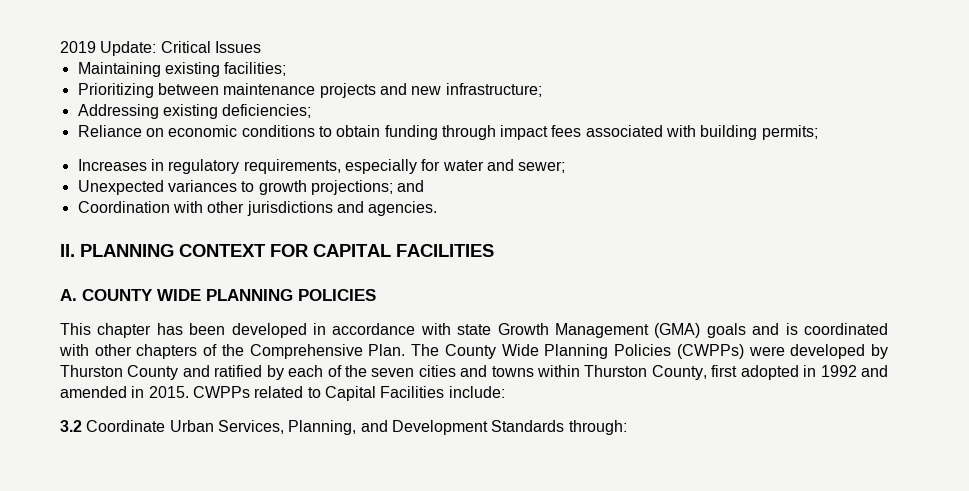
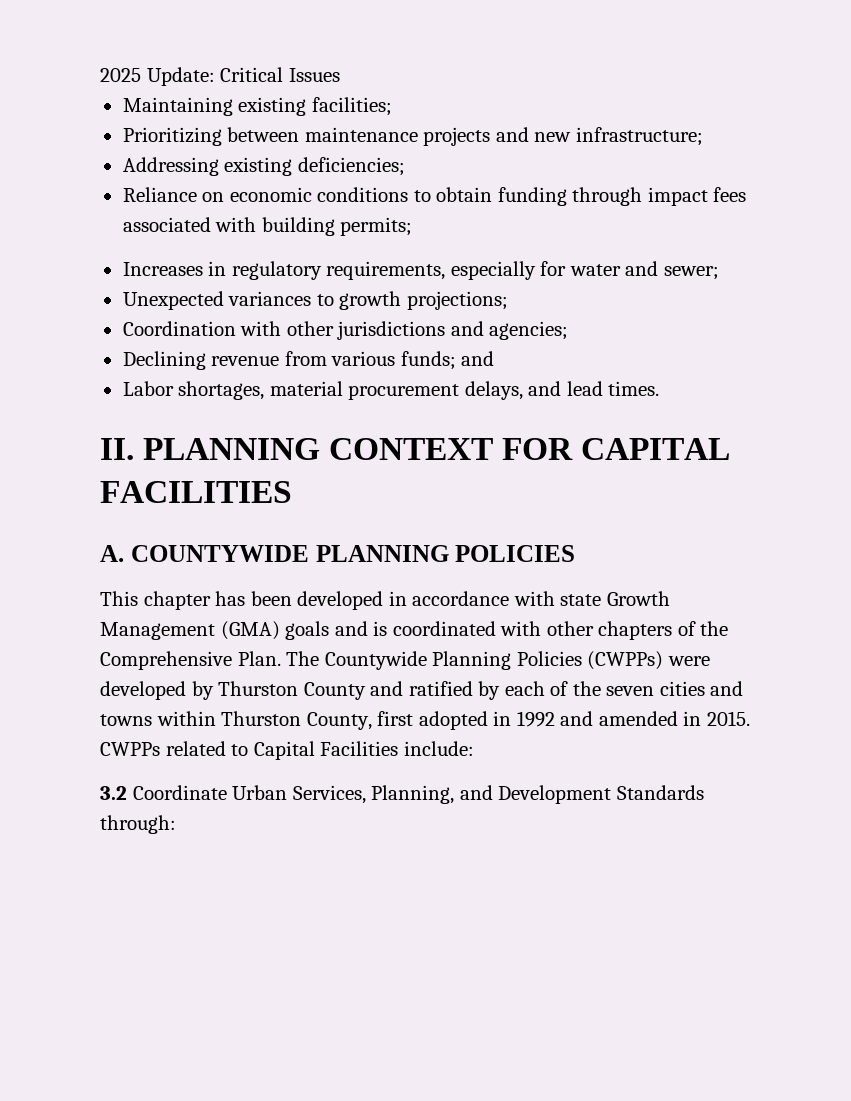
[60,41,96,53] 2019 -> [100,68,141,82] 2025
[397,180,425,192] and -> (508, 300) none
[368,201,438,216] agencies. -> [489,321,569,340] [122,351,495,370] [122,381,660,400] agencies; // Declining revenue from various funds; and // Labor shortages, material procurement delays, and lead times.
[82,289,201,301] COUNTY WIDE -> [130,545,309,562] COUNTYWIDE
[444,344,539,359] County Wide -> [324,651,427,670] Countywide

